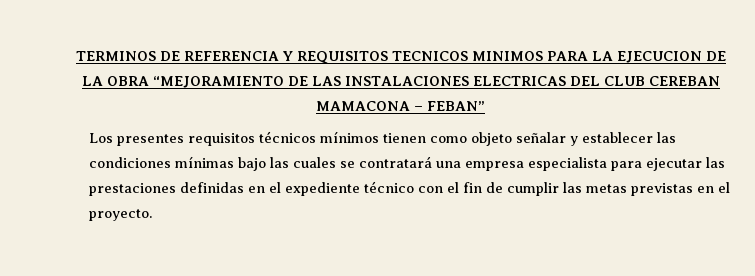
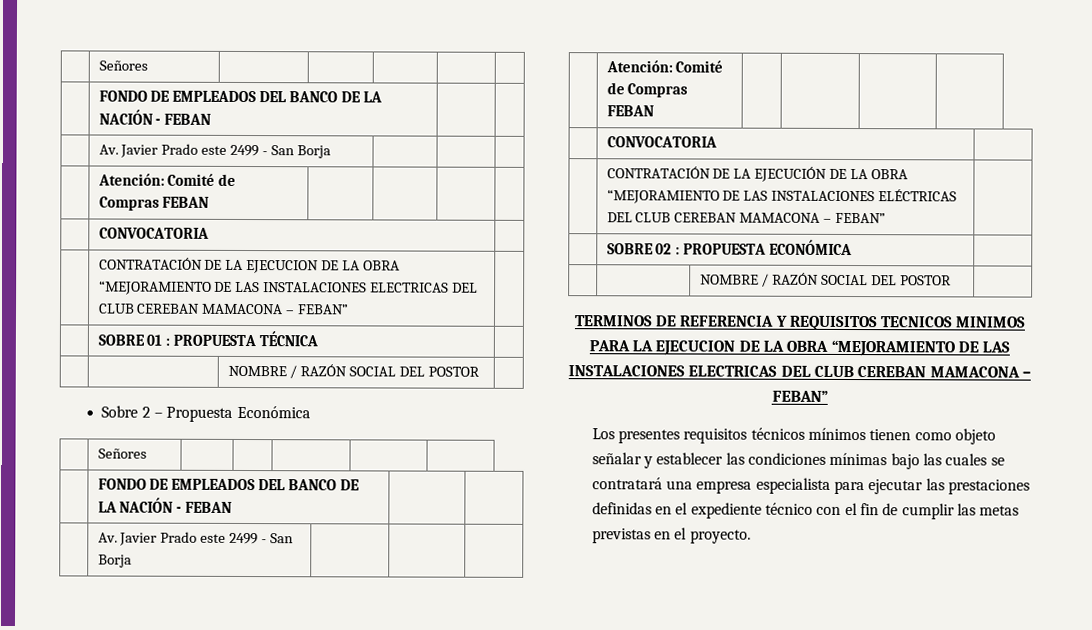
(75, 56) none -> [98,60,148,71] [98,90,382,103] [98,109,212,125] [98,143,331,159] [97,173,237,186] [98,196,210,211] [98,227,209,239] [98,257,400,274] [98,280,479,295] [98,303,350,315] [97,331,319,347] [227,364,481,379] [101,405,311,422] [97,448,147,459] [97,478,361,491] [97,497,233,513] [97,531,294,546] [97,554,132,568] [605,60,724,73] [606,82,689,98] [606,105,654,117] [606,136,717,148] [606,166,908,182] [606,189,958,204] [606,212,887,224] [606,239,853,256] [699,272,953,287] | Señores | | | | | // | FONDO DE EMPLEADOS DEL BANCO DE LA NACIÓN - FEBAN | | // | Av. Javier Prado este 2499 - San Borja | | | // | Atención: Comité de Compras FEBAN | | | | // | CONVOCATORIA | // | CONTRATACIÓN DE LA EJECUCION DE LA OBRA “MEJORAMIENTO DE LAS INSTALACIONES ELECTRICAS DEL CLUB CEREBAN MAMACONA – FEBAN” | // | SOBRE 01 : PROPUESTA TÉCNICA | // | | NOMBRE / RAZÓN SOCIAL DEL POSTOR | // Sobre 2 – Propuesta Económica // | Señores | | | | | // | FONDO DE EMPLEADOS DEL BANCO DE LA NACIÓN - FEBAN | | // | Av. Javier Prado este 2499 - San Borja | | | // | Atención: Comité de Compras FEBAN | | | | // | CONVOCATORIA | // | CONTRATACIÓN DE LA EJECUCIÓN DE LA OBRA “MEJORAMIENTO DE LAS INSTALACIONES ELÉCTRICAS DEL CLUB CEREBAN MAMACONA – FEBAN” | // | SOBRE 02 : PROPUESTA ECONÓMICA | // | | NOMBRE / RAZÓN SOCIAL DEL POSTOR | //

